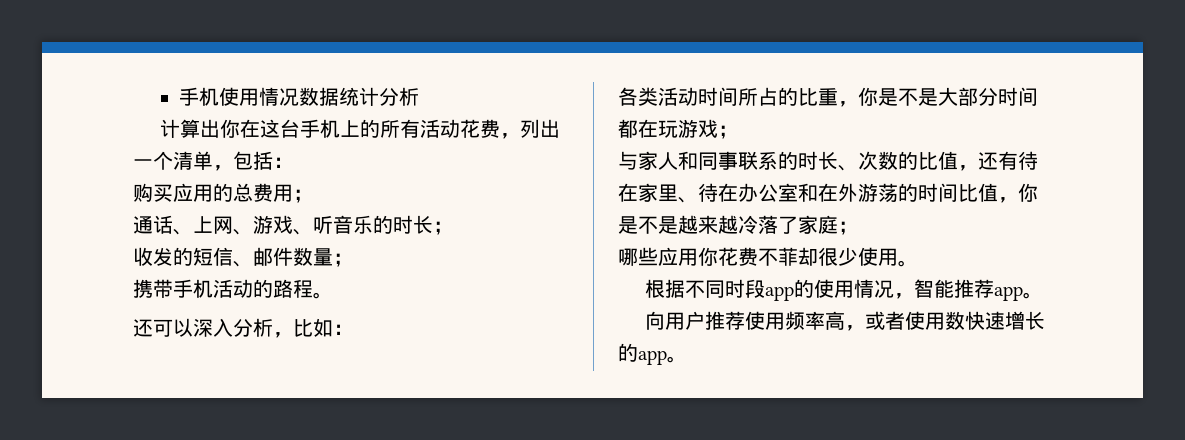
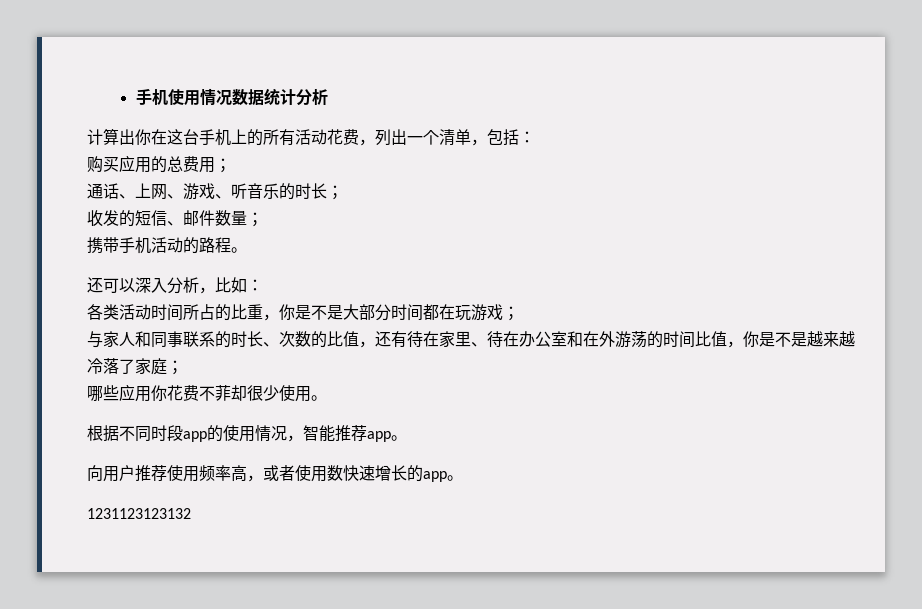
(687, 359) none -> [87,508,191,519] // 1231123123132

